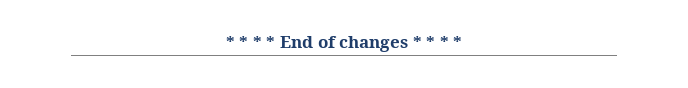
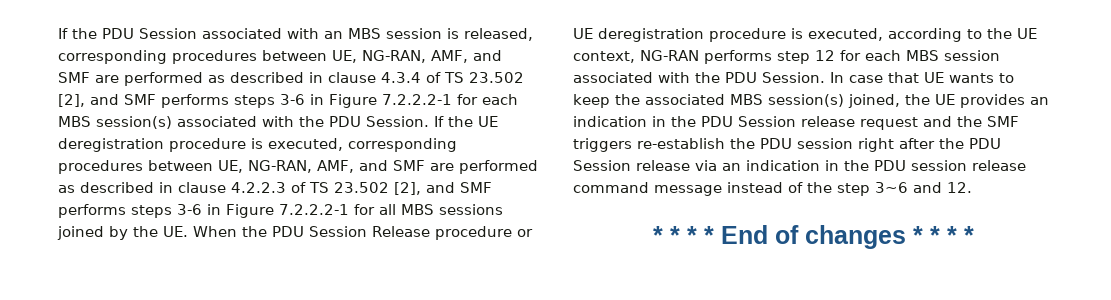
(225, 42) none -> [58,28,533,41] [58,50,502,64] [58,72,524,86] [58,94,518,108] [58,116,498,129] [58,138,457,152] [58,160,538,174] [58,182,492,195] [58,204,503,218] [57,226,533,240] [573,28,1037,42] [573,50,1000,64] [573,72,1014,83] [573,94,1049,108] [573,116,1019,130] [573,138,1001,152] [573,160,1026,171] [573,182,972,196] If the PDU Session associated with an MBS session is released, corresponding procedures between UE, NG-RAN, AMF, and SMF are performed as described in clause 4.3.4 of TS 23.502 [2], and SMF performs steps 3-6 in Figure 7.2.2.2-1 for each MBS session(s) associated with the PDU Session. If the UE deregistration procedure is executed, corresponding procedures between UE, NG-RAN, AMF, and SMF are performed as described in clause 4.2.2.3 of TS 23.502 [2], and SMF performs steps 3-6 in Figure 7.2.2.2-1 for all MBS sessions joined by the UE. When the PDU Session Release procedure or UE deregistration procedure is executed, according to the UE context, NG-RAN performs step 12 for each MBS session associated with the PDU Session. In case that UE wants to keep the associated MBS session(s) joined, the UE provides an indication in the PDU Session release request and the SMF triggers re-establish the PDU session right after the PDU Session release via an indication in the PDU session release command message instead of the step 3~6 and 12. //

